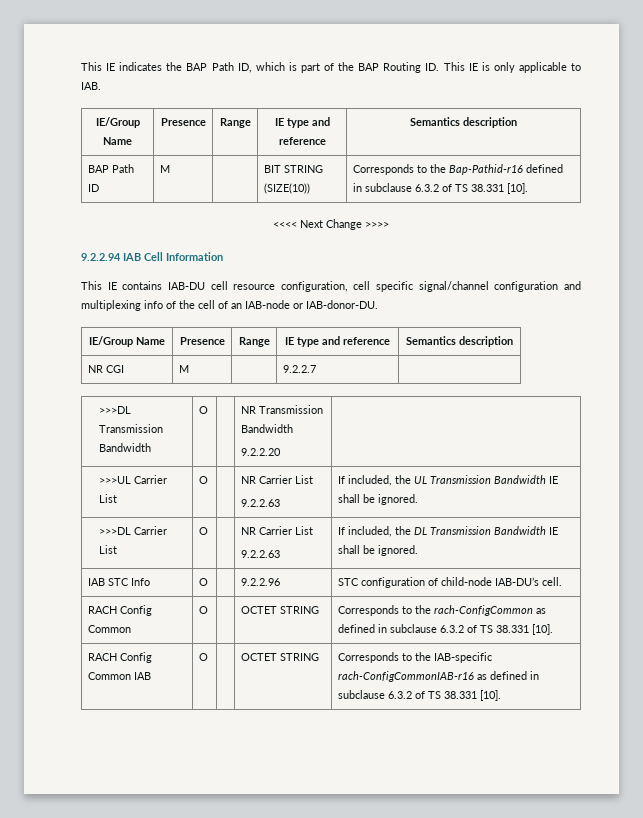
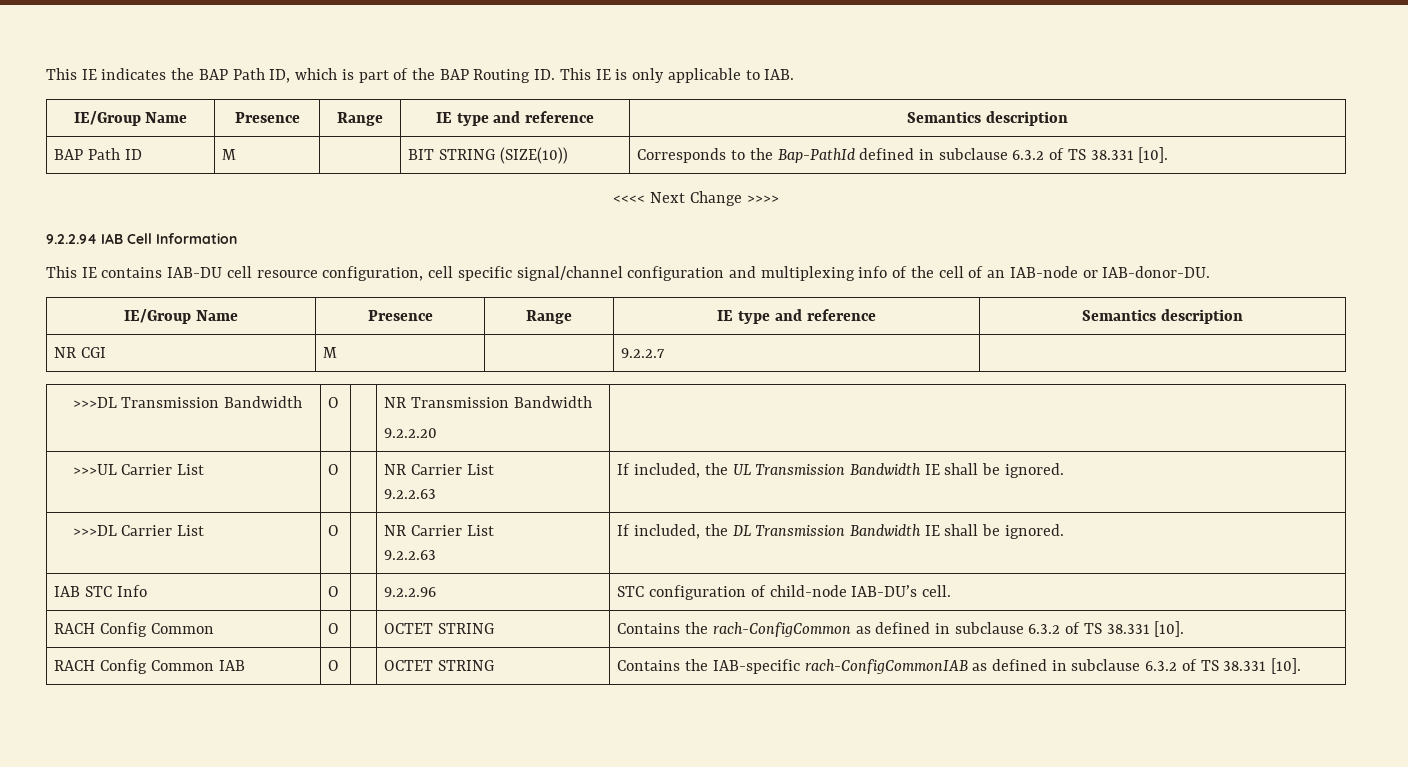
[448,164,523,175] Bap-Pathid-r16 -> [777,148,856,163] Bap-PathId
[337,605,412,616] Corresponds to -> [617,623,681,634] Contains
[337,652,412,663] Corresponds to -> [617,660,681,671] Contains
[337,671,474,682] rach-ConfigCommonIAB-r16 -> [804,659,968,674] rach-ConfigCommonIAB

